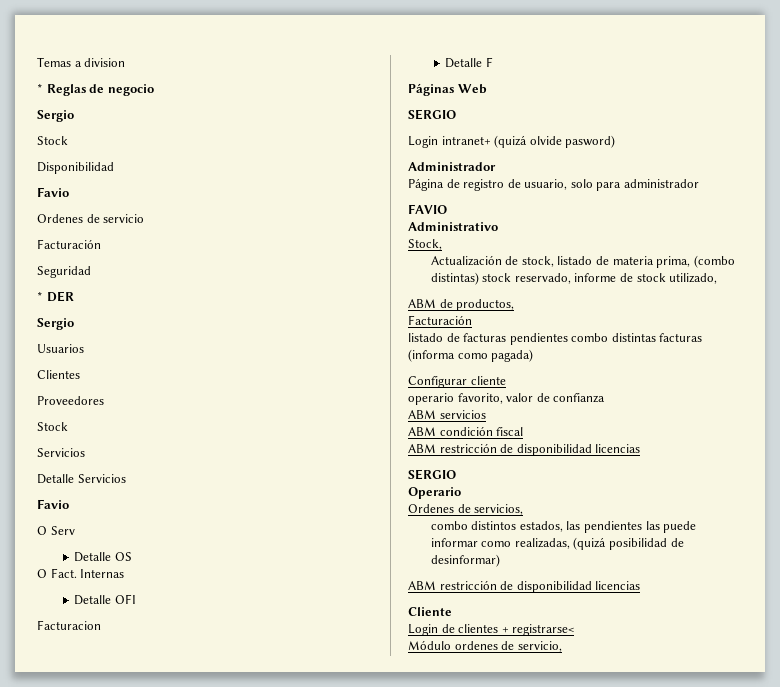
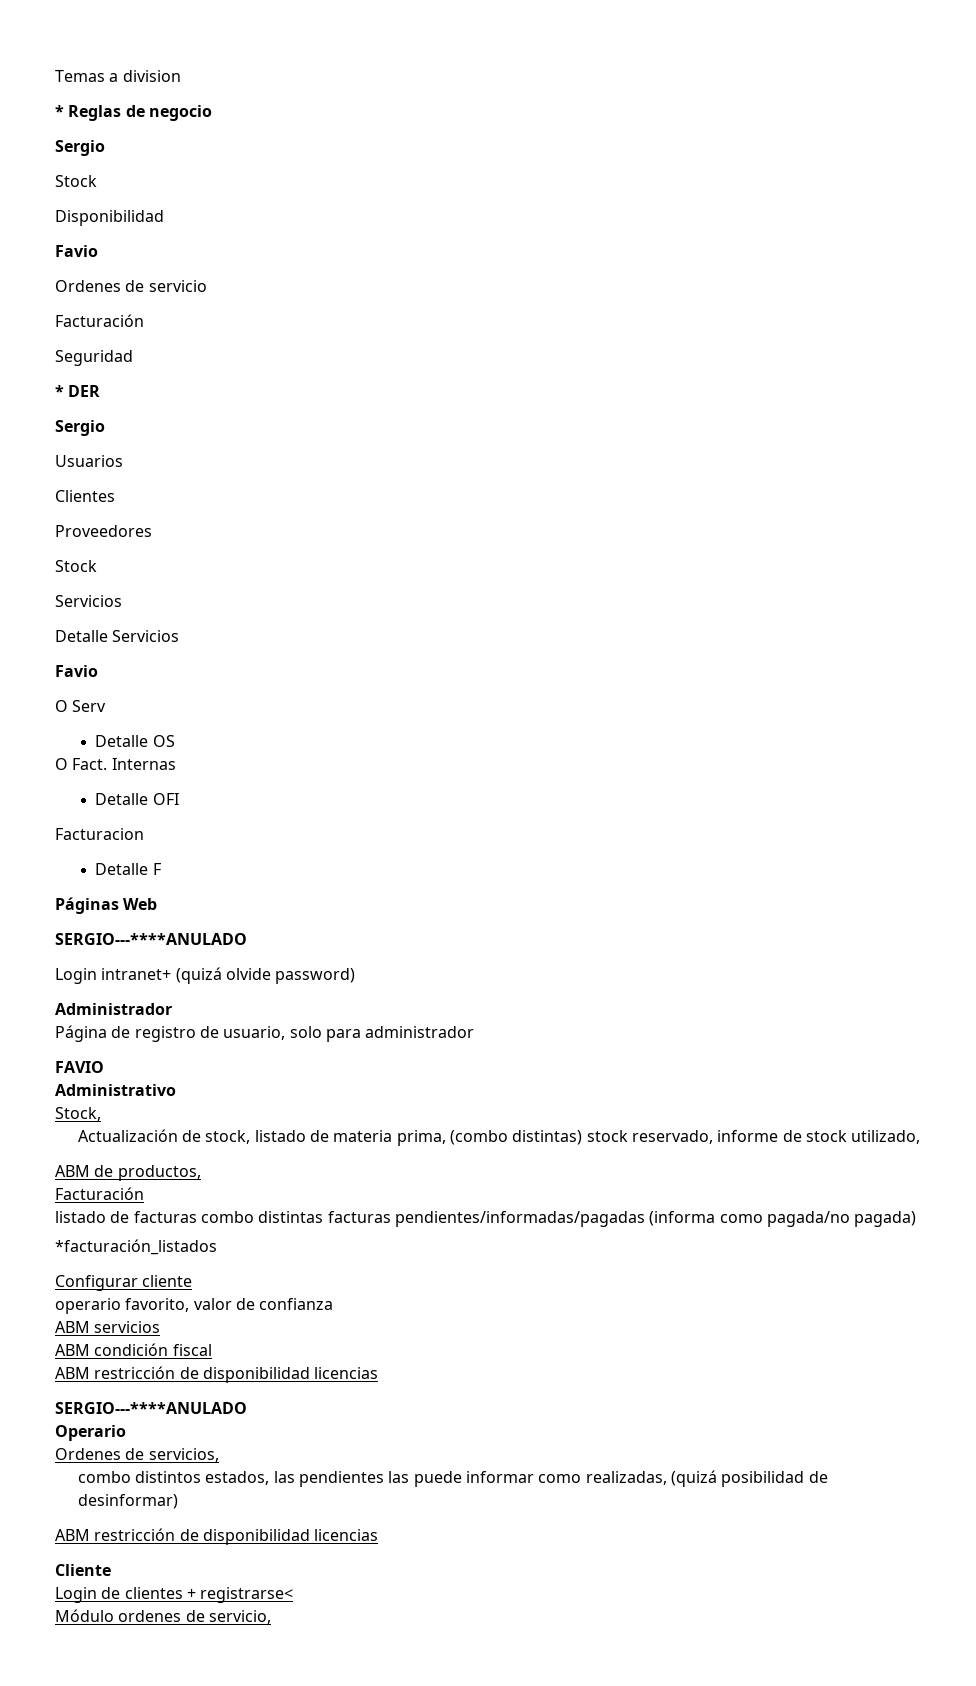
[408,109,456,120] SERGIO -> [55,933,247,945] SERGIO---****ANULADO
[565,135,616,148] pasword) -> [275,968,356,984] password)
[509,333,568,345] pendientes -> (197, 1217) none
(703, 337) none -> [394,1211,645,1227] pendientes/informadas/pagadas
(488, 356) none -> [766,1211,850,1227] pagada/no
(534, 355) none -> [55,1239,217,1255] // *facturación_listados
[408,469,456,480] SERGIO -> [55,1402,247,1414] SERGIO---****ANULADO

